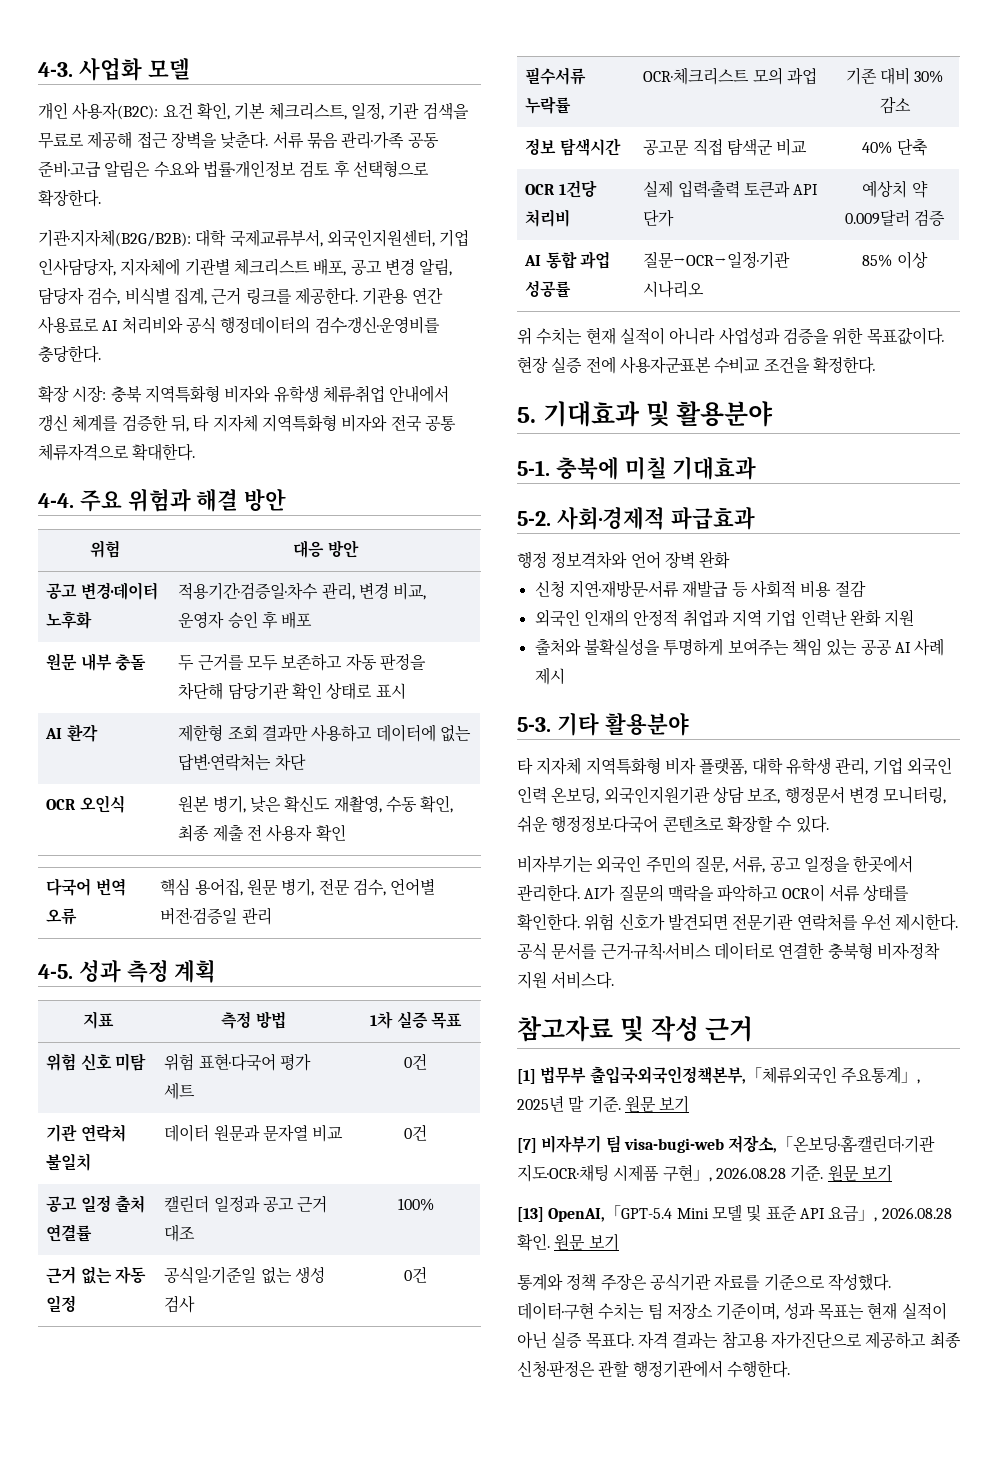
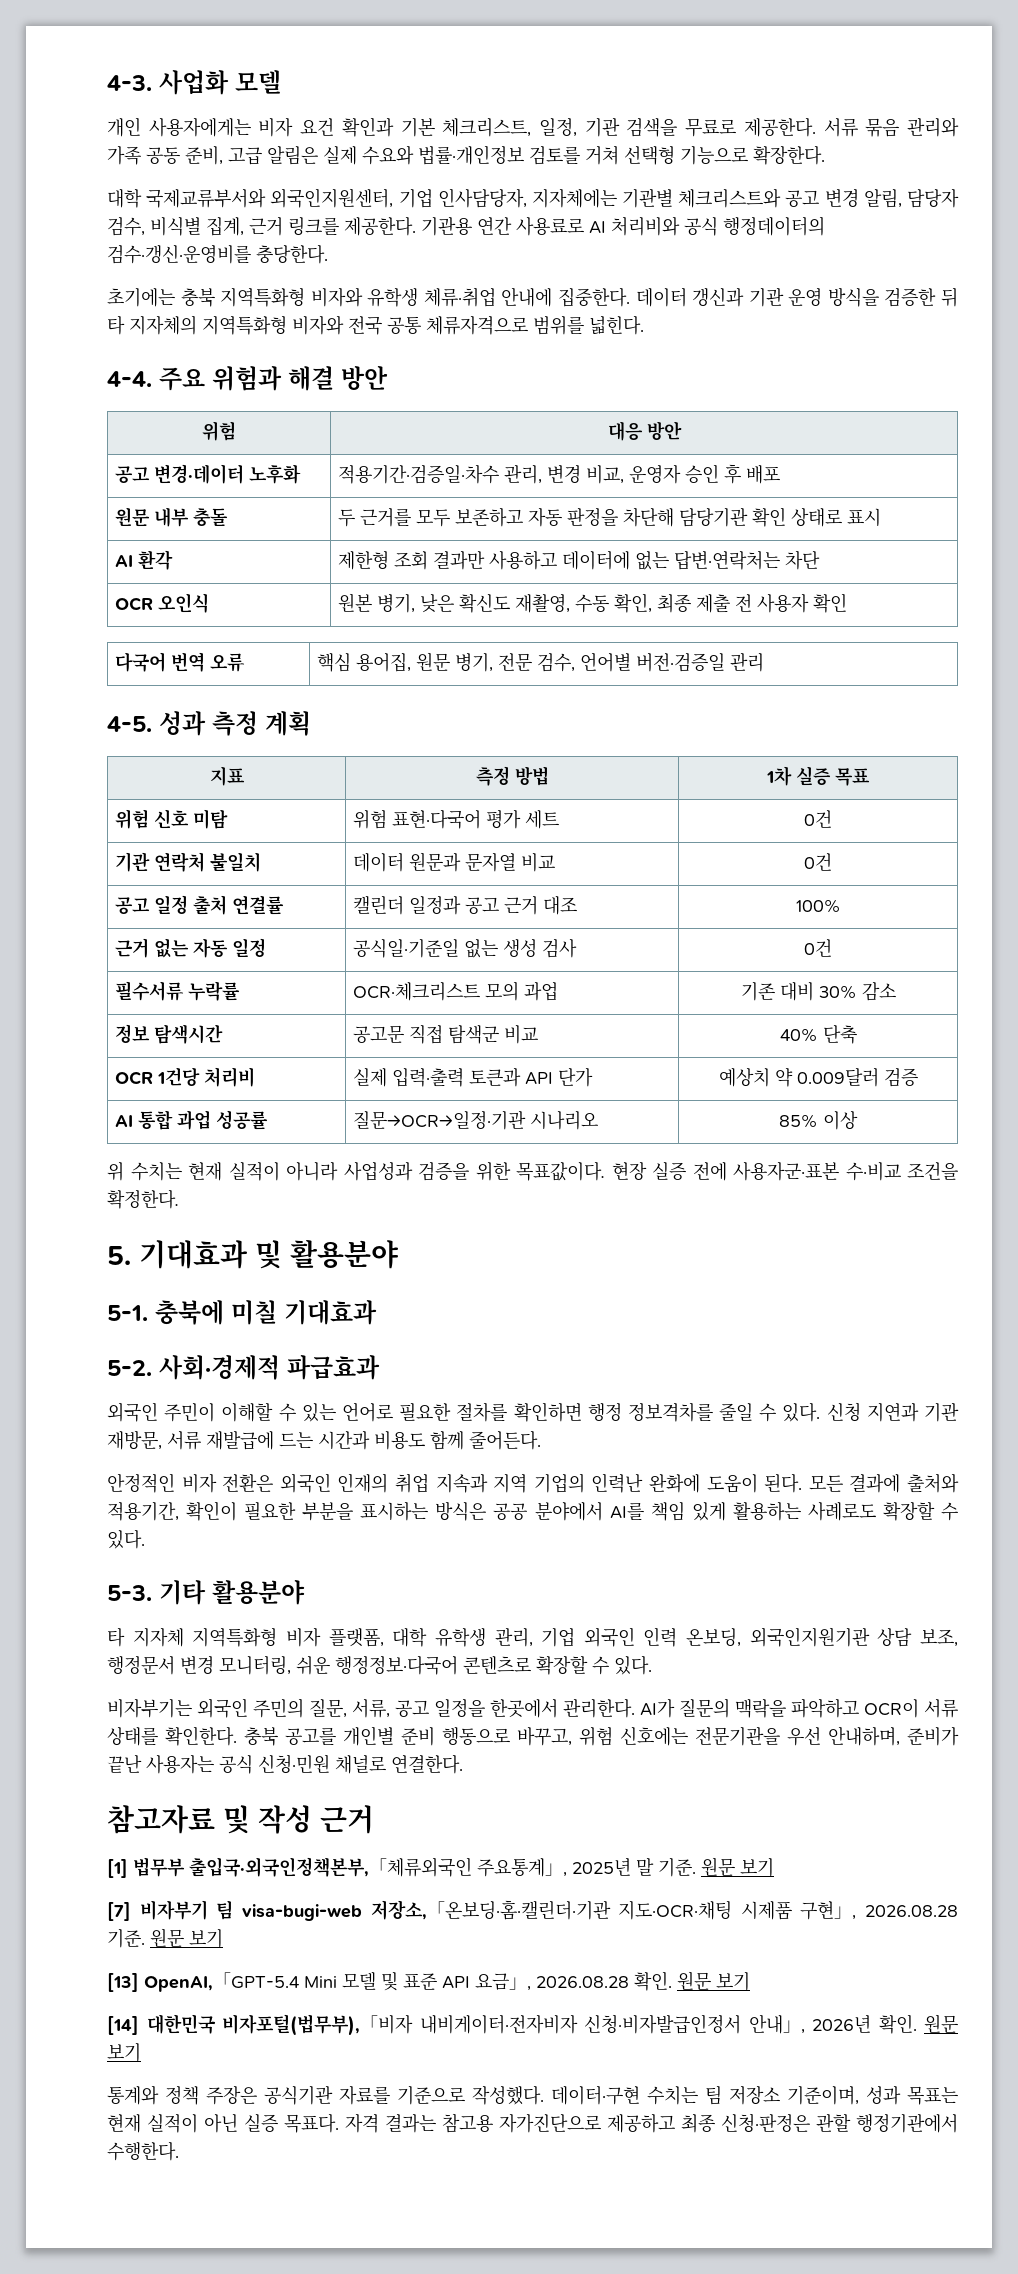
[72,102,230,120] 사용자(B2C): 요건 확인, -> [148,117,394,137] 사용자에게는 비자 요건 확인과
[87,131,439,149] [38,160,429,178] [38,189,101,207] [38,229,470,247] [38,258,347,276] 제공해 접근 장벽을 낮춘다. 서류 묶음 관리·가족 공동 준비·고급 알림은 수요와 법률·개인정보 검토 후 선택형으로 확장한다. // 기관·지자체(B2G/B2B): 대학 국제교류부서, 외국인지원센터, 기업 인사담당자, 지자체에 기관별 체크리스트 배포, -> [743,117,959,137] [107,145,825,165] [107,188,782,208] 제공한다. 서류 묶음 관리와 가족 공동 준비, 고급 알림은 실제 수요와 법률·개인정보 검토를 거쳐 선택형 기능으로 확장한다. // 대학 국제교류부서와 외국인지원센터, 기업 인사담당자, 지자체에는 기관별 체크리스트와
[38,385,107,403] 확장 시장: -> [107,288,175,307] 초기에는
[389,385,450,403] [38,414,258,432] 안내에서 갱신 체계를 검증한 뒤, 타 지자체 -> [501,287,958,307] [107,315,197,335] 안내에 집중한다. 데이터 갱신과 기관 운영 방식을 검증한 뒤 타 지자체의
[132,443,196,461] 확대한다. -> [533,315,644,335] 범위를 넓힌다.
[517,551,731,569] [534,580,866,598] [534,609,915,627] [534,638,945,656] [534,667,565,685] 행정 정보격차와 언어 장벽 완화 // 신청 지연·재방문·서류 재발급 등 사회적 비용 절감 // 외국인 인재의 안정적 취업과 지역 기업 인력난 완화 지원 // 출처와 불확실성을 투명하게 보여주는 책임 있는 공공 AI 사례 제시 -> [107,1402,959,1422] [107,1430,541,1450] [107,1473,960,1493] [107,1501,958,1521] [107,1529,145,1549] 외국인 주민이 이해할 수 있는 언어로 필요한 절차를 확인하면 행정 정보격차를 줄일 수 있다. 신청 지연과 기관 재방문, 서류 재발급에 드는 시간과 비용도 함께 줄어든다. // 안정적인 비자 전환은 외국인 인재의 취업 지속과 지역 기업의 인력난 완화에 도움이 된다. 모든 결과에 출처와 적용기간, 확인이 필요한 부분을 표시하는 방식은 공공 분야에서 AI를 책임 있게 활용하는 사례로도 확장할 수 있다.
[584,913,959,931] [517,942,940,960] [517,971,615,989] 위험 신호가 발견되면 전문기관 연락처를 우선 제시한다. 공식 문서를 근거·규칙·서비스 데이터로 연결한 충북형 비자·정착 지원 서비스다. -> [244,1726,959,1746] [107,1754,463,1774] 충북 공고를 개인별 준비 행동으로 바꾸고, 위험 신호에는 전문기관을 우선 안내하며, 준비가 끝난 사용자는 공식 신청·민원 채널로 연결한다.
(619, 1242) none -> [107,2014,958,2036] [107,2043,141,2062] // [14] 대한민국 비자포털(법무부),「비자 내비게이터·전자비자 신청·비자발급인정서 안내」, 2026년 확인. 원문 보기

